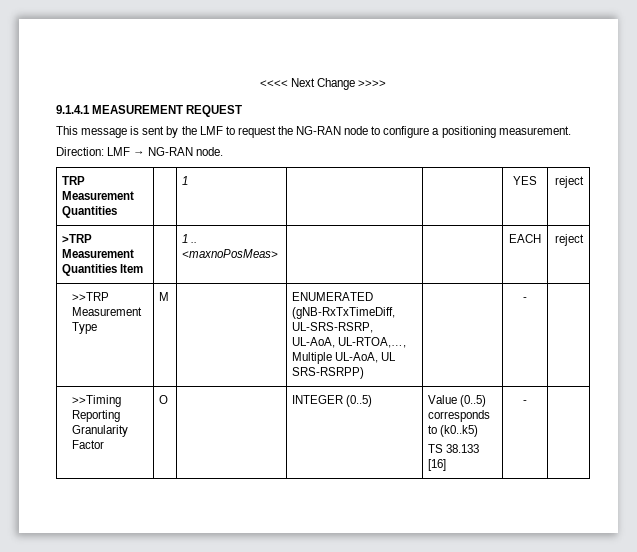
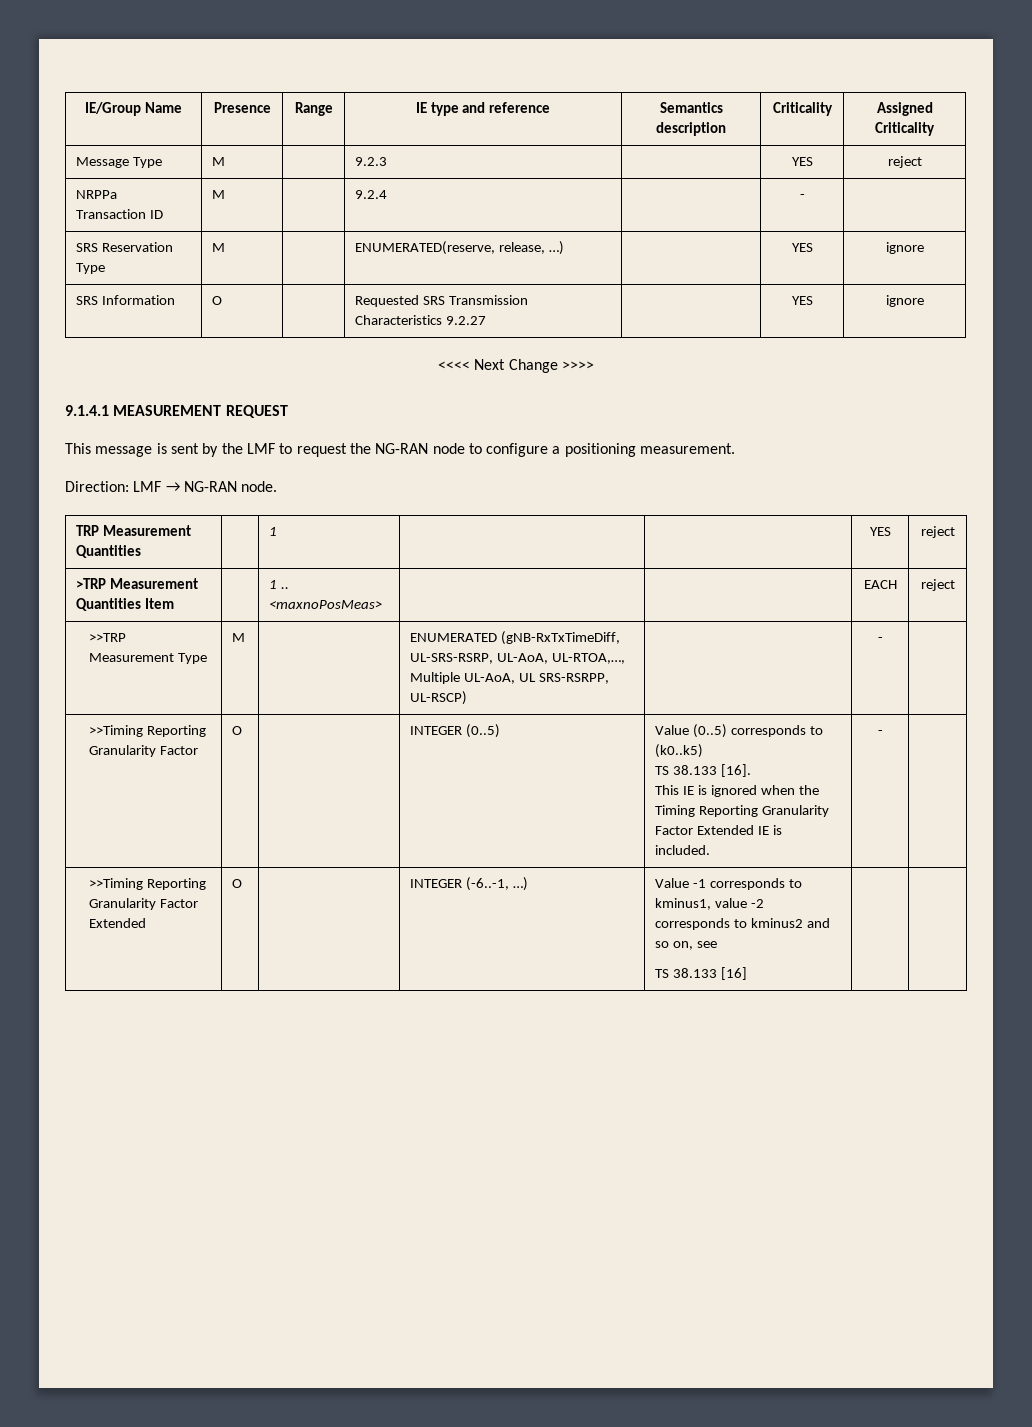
(259, 83) none -> [85,102,182,116] [213,102,271,113] [294,102,333,116] [415,102,551,116] [659,102,723,113] [656,122,726,136] [772,102,833,116] [876,102,933,116] [875,122,935,136] [76,157,163,168] [212,157,226,166] [355,157,388,166] [791,157,813,166] [887,156,922,168] [76,190,118,199] [76,209,164,219] [212,190,226,199] [355,190,388,199] [799,194,805,199] [76,242,174,252] [76,263,106,274] [212,243,226,252] [355,241,565,255] [791,243,813,252] [885,242,924,254] [76,295,176,305] [212,296,223,305] [355,295,529,307] [355,315,487,325] [791,296,813,305] [885,295,924,307] IE/Group Name | Presence | Range | IE type and reference | Semantics description | Criticality | Assigned Criticality // Message Type | M | | 9.2.3 | | YES | reject // NRPPa Transaction ID | M | | 9.2.4 | | - | // SRS Reservation Type | M | | ENUMERATED(reserve, release, …) | | YES | ignore // SRS Information | O | | Requested SRS Transmission Characteristics 9.2.27 | | YES | ignore //
[292,367,365,379] SRS-RSRPP) -> [539,673,610,684] [410,691,468,705] SRS-RSRPP, UL-RSCP)
[428,459,447,471] [523,400,527,404] [16] | - -> [721,764,752,777] [655,785,820,797] [655,805,830,817] [655,825,783,835] [655,845,711,855] [877,730,883,735] [88,878,206,890] [88,898,198,910] [88,918,146,928] [232,879,243,888] [410,877,529,891] [655,878,803,890] [655,898,765,910] [655,918,831,930] [655,941,718,950] [655,967,748,980] [16]. // This IE is ignored when the Timing Reporting Granularity Factor Extended IE is included. | - | // >>Timing Reporting Granularity Factor Extended | O | | INTEGER (-6..-1, …) | Value -1 corresponds to kminus1, value -2 corresponds to kminus2 and so on, see // TS 38.133 [16] |

